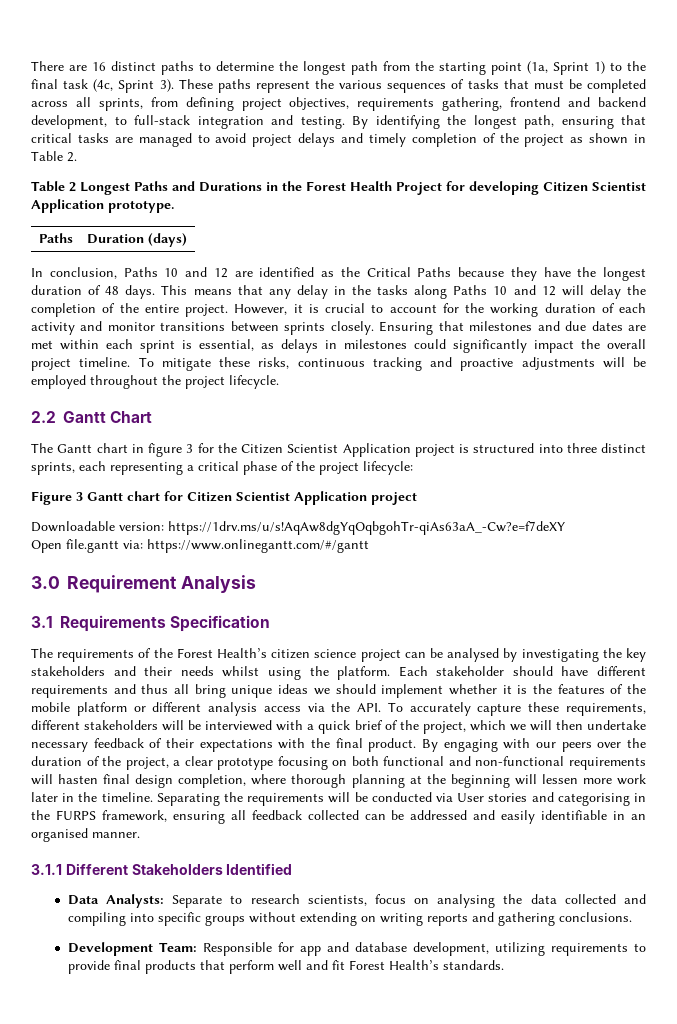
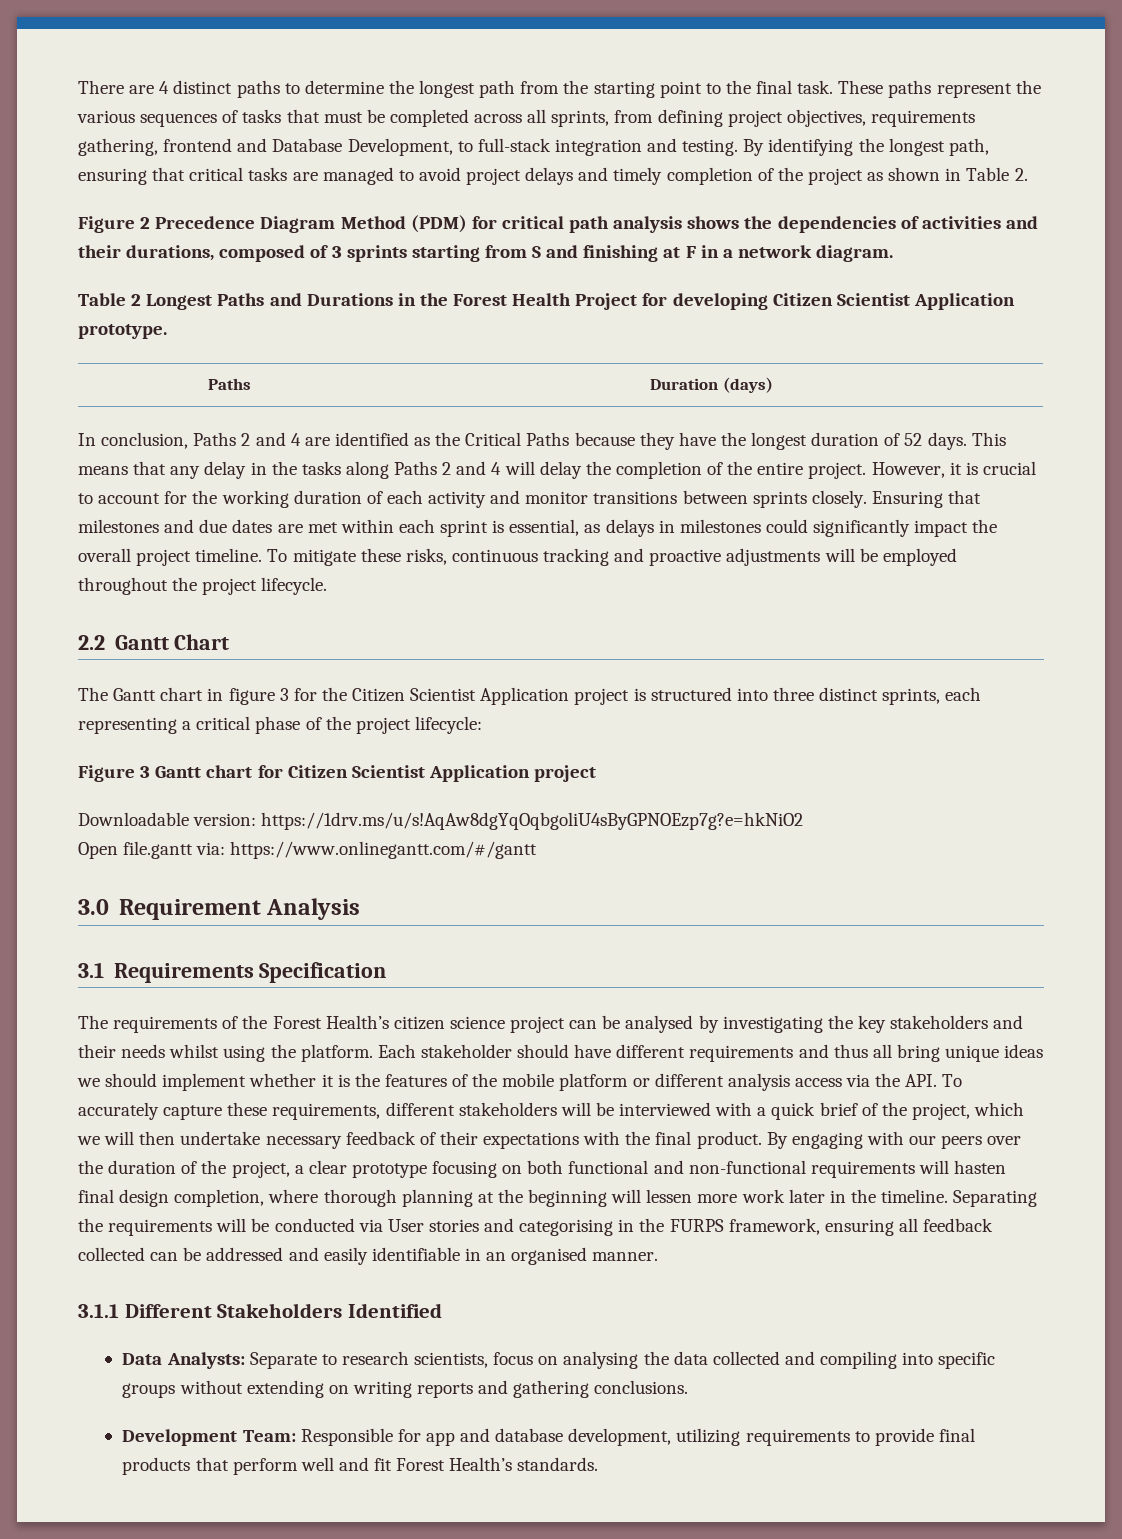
[92,62,106,71] 16 -> [159,81,170,94] 4
[527,61,646,75] [31,79,174,93] (1a, Sprint 1) to the final task (4c, Sprint 3). -> [705,80,834,94] to the final task.
[598,97,646,107] [31,115,107,129] backend development, -> [272,138,453,156] Database Development,
(77, 157) none -> [78,215,1038,233] [78,245,894,262] // Figure 2 Precedence Diagram Method (PDM) for critical path analysis shows the dependencies of activities and their durations, composed of 3 sprints starting from S and finishing at F in a network diagram.
[164,267,228,278] 10 and 12 -> [241,432,301,446] 2 and 4
[105,286,120,295] 48 -> [904,433,923,446] 52
[493,285,556,296] 10 and 12 -> [442,461,502,475] 2 and 4
[168,521,565,535] https://1drv.ms/u/s!AqAw8dgYqOqbgohTr-qiAs63aA_-Cw?e=f7deXY -> [261,812,804,830] https://1drv.ms/u/s!AqAw8dgYqOqbgoliU4sByGPNOEzp7g?e=hkNiO2

